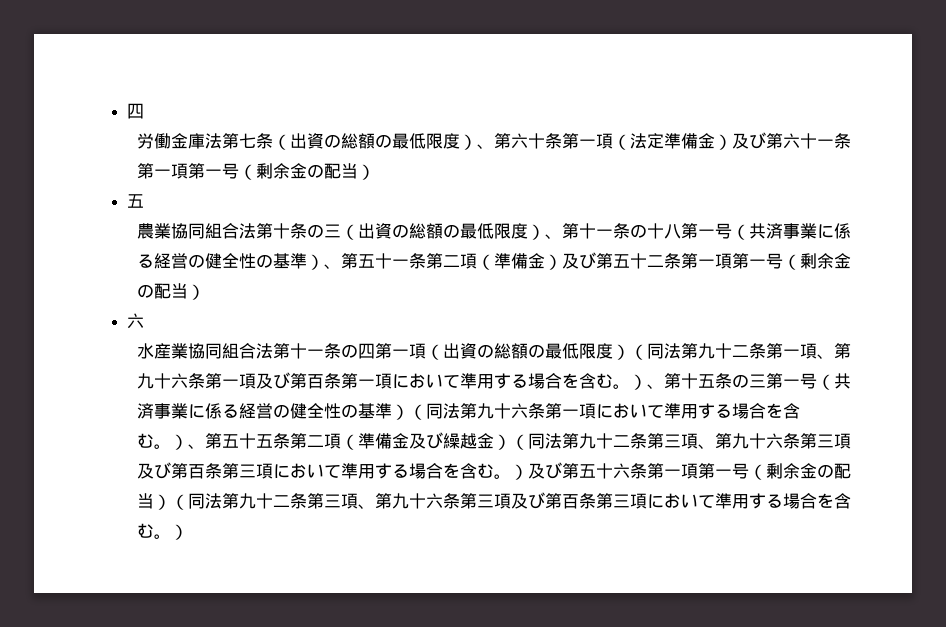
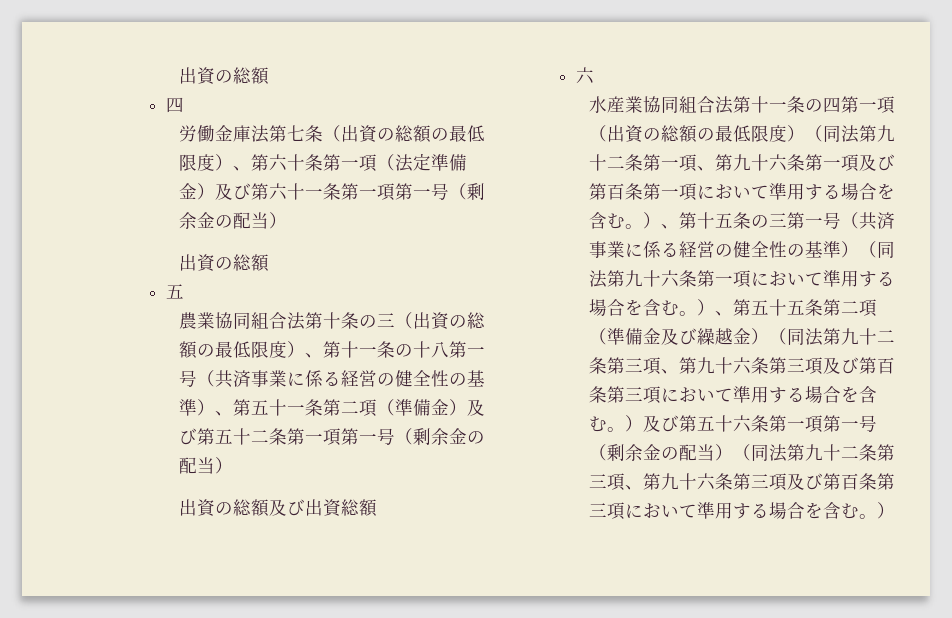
(127, 111) none -> [178,67,269,85] 出資の総額 //
(376, 172) none -> [178,254,269,272] // 出資の総額
(206, 292) none -> [178,499,377,517] // 出資の総額及び出資総額

